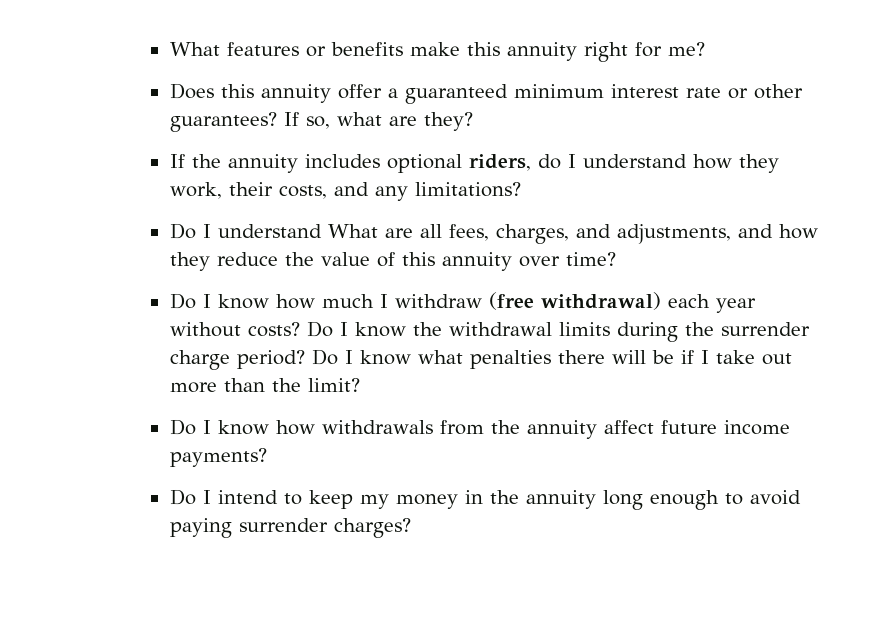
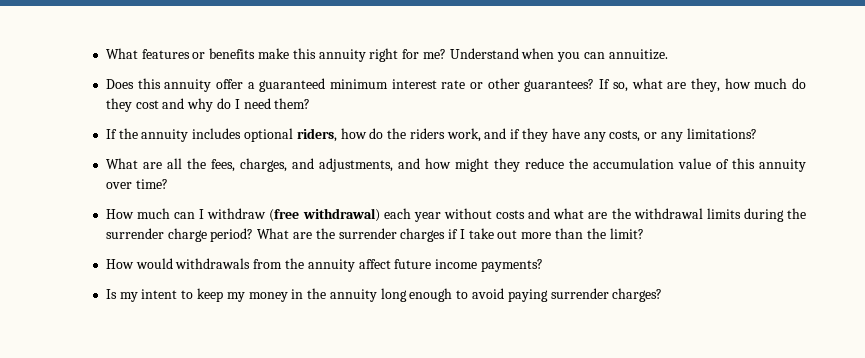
(705, 49) none -> [449,48,668,62] Understand when you can annuitize.
[423,112,473,131] they? -> [690,78,806,92] [105,98,311,112] they, how much do they cost and why do I need them?
[537,154,779,173] [169,182,369,199] do I understand how they work, their costs, and -> [340,128,658,142] how do the riders work, and if they have any costs, or
[169,223,322,239] Do I understand -> (757, 133) none
(442, 231) none -> [186,158,206,169] the
(818, 231) none -> [454,158,489,172] might
(314, 259) none -> [592,158,674,169] accumulation
[169,293,374,309] Do I know how much -> [105,208,196,219] How much can
[247,321,406,337] costs? Do I know -> [496,208,608,219] costs and what are
[311,349,674,369] Do I know what penalties there will be -> [257,228,446,242] What are the surrender charges
[169,419,315,435] Do I know how -> [105,258,173,269] How would
[169,489,278,505] Do I intend -> [105,289,178,302] Is my intent

